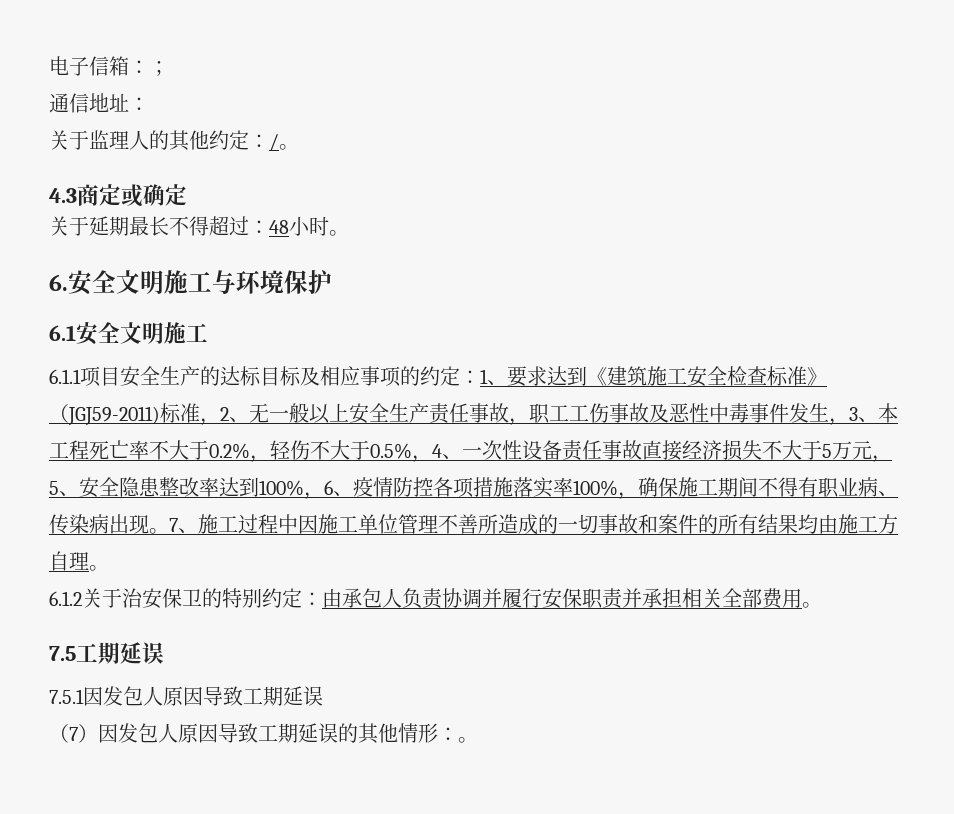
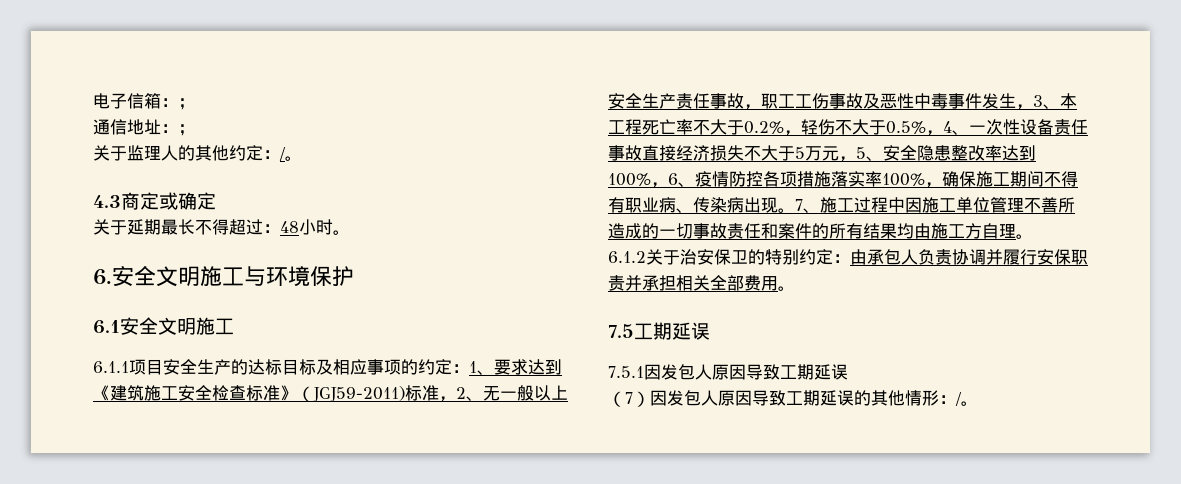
(149, 104) none -> [178,124,195,136] ；
(638, 524) none -> [727,223,761,239] 责任
(458, 734) none -> [955,392,962,406] /

